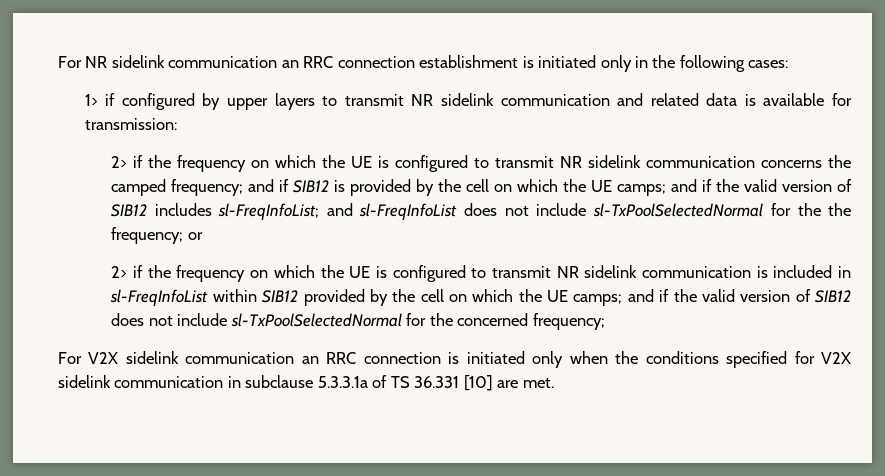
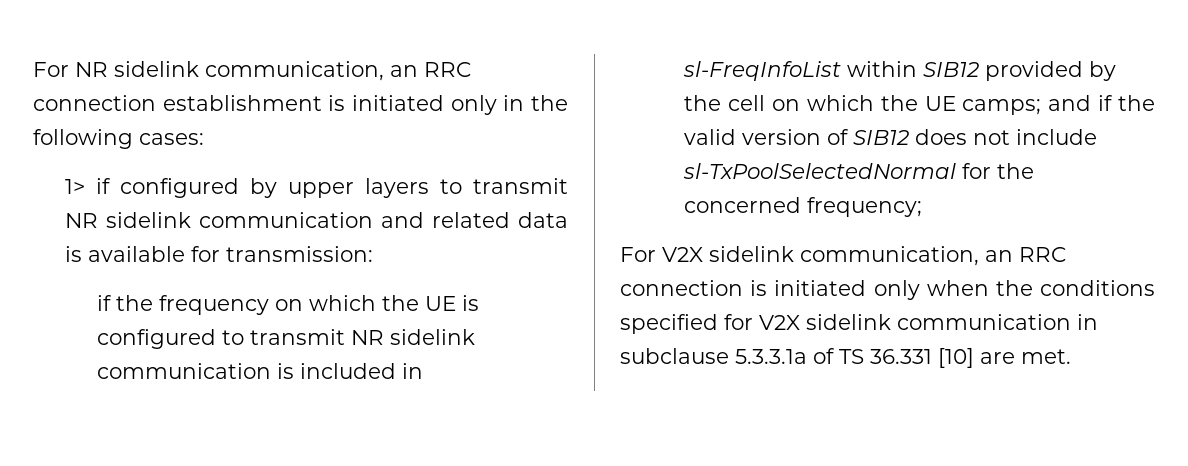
[168,56,278,68] communication -> [205,61,384,81] communication,
[111,155,851,172] [111,179,853,196] [111,203,851,220] [111,227,203,244] [111,266,128,278] 2> if the frequency on which the UE is configured to transmit NR sidelink communication concerns the camped frequency; and if SIB12 is provided by the cell on which the UE camps; and if the valid version of SIB12 includes sl-FreqInfoList; and sl-FreqInfoList does not include sl-TxPoolSelectedNormal for the the frequency; or // 2> -> (374, 254) none
[185,352,295,364] communication -> [800,246,979,266] communication,

